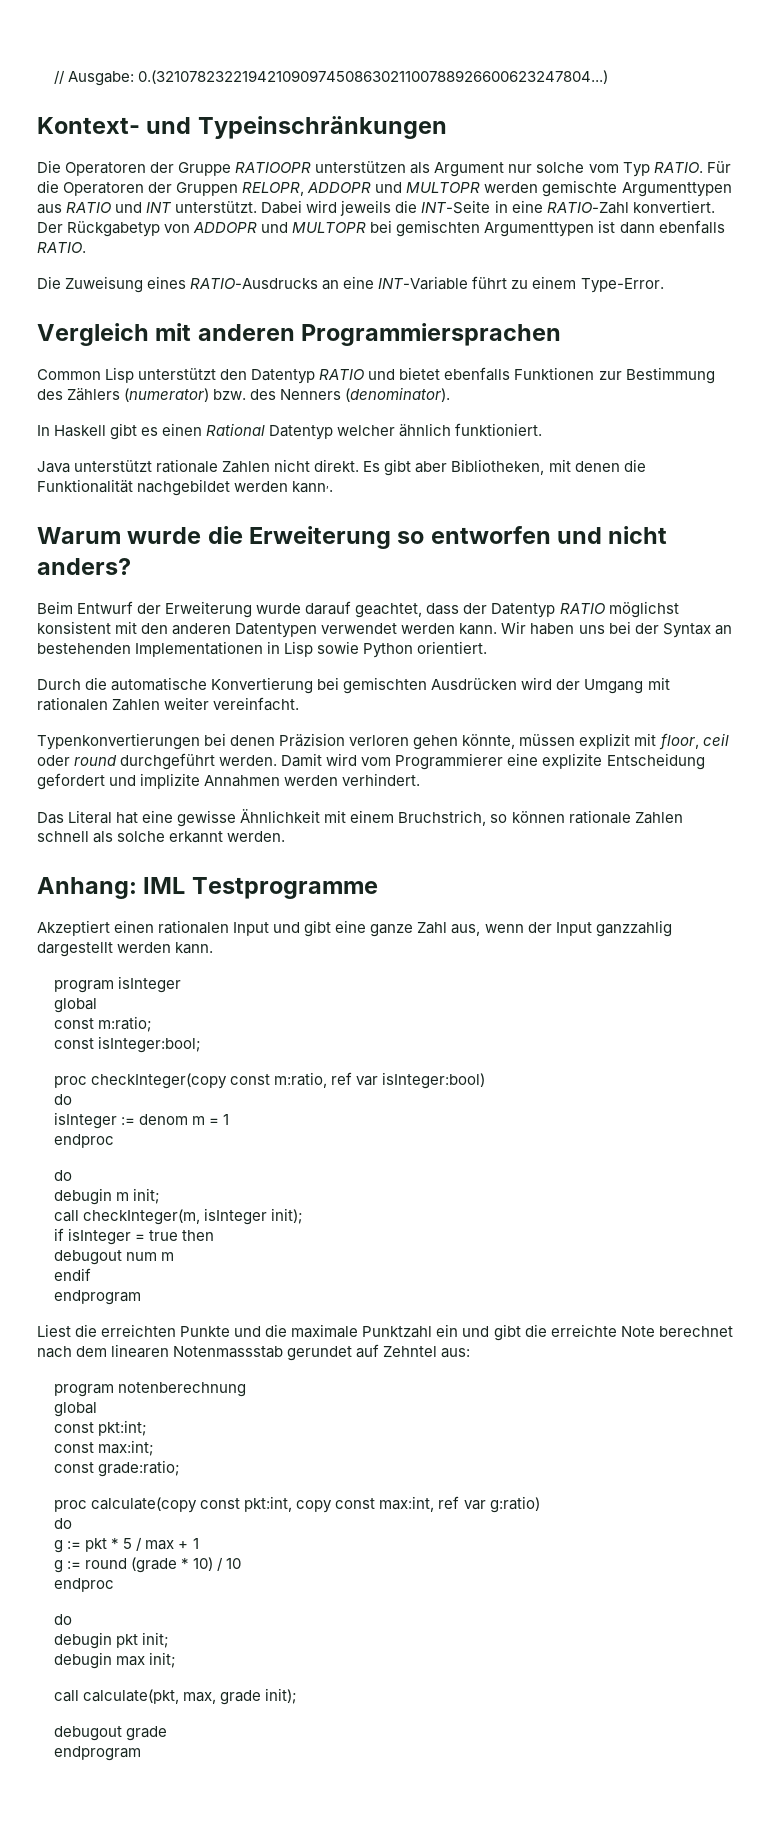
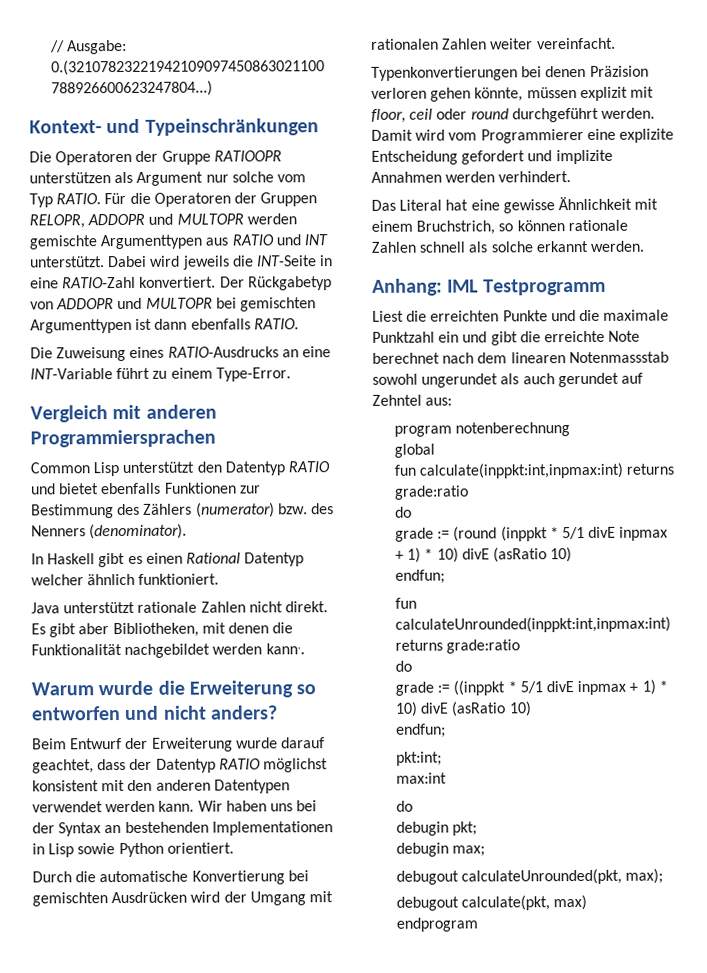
[191,877,378,899] [37,920,672,937] [37,942,214,957] [54,976,182,993] [54,998,98,1013] [54,1016,153,1032] [54,1036,202,1053] [54,1072,486,1089] [54,1094,73,1105] [54,1112,230,1129] [54,1134,115,1148] [54,1170,73,1181] [54,1188,161,1205] [54,1208,304,1225] [54,1228,215,1245] [54,1250,175,1265] [54,1268,92,1281] [54,1290,142,1305] Testprogramme // Akzeptiert einen rationalen Input und gibt eine ganze Zahl aus, wenn der Input ganzzahlig dargestellt werden kann. // program isInteger // global // const m:ratio; // const isInteger:bool; // proc checkInteger(copy const m:ratio, ref var isInteger:bool) // do // isInteger := denom m = 1 // endproc // do // debugin m init; // call checkInteger(m, isInteger init); // if isInteger = true then // debugout num m // endif // endprogram -> [482,278,606,296] Testprogramm
(284, 1352) none -> [372,373,555,388] sowohl ungerundet als auch
[54,1420,148,1436] [54,1440,155,1456] [54,1460,181,1477] [54,1496,540,1513] [54,1518,73,1529] [54,1537,199,1553] [54,1557,242,1573] [54,1578,115,1592] [54,1614,73,1625] [54,1632,170,1649] [54,1652,177,1669] [54,1688,298,1705] [54,1726,168,1741] const pkt:int; // const max:int; // const grade:ratio; // proc calculate(copy const pkt:int, copy const max:int, ref var g:ratio) // do // g := pkt * 5 / max + 1 // g := round (grade * 10) / 10 // endproc // do // debugin pkt init; // debugin max init; // call calculate(pkt, max, grade init); // debugout grade -> [394,462,675,479] [394,485,470,500] [395,506,413,518] [395,526,669,542] [395,547,573,563] [395,569,446,584] [395,597,418,609] [395,616,672,633] [395,639,521,654] [395,660,413,672] [395,679,668,696] [395,701,532,717] [396,723,447,738] [396,751,443,766] [396,772,448,784] [396,800,414,812] [396,821,478,836] [396,842,486,857] [396,868,664,885] [396,894,588,911] fun calculate(inppkt:int,inpmax:int) returns grade:ratio // do // grade := (round (inppkt * 5/1 divE inpmax + 1) * 10) divE (asRatio 10) // endfun; // fun calculateUnrounded(inppkt:int,inpmax:int) returns grade:ratio // do // grade := ((inppkt * 5/1 divE inpmax + 1) * 10) divE (asRatio 10) // endfun; // pkt:int; // max:int // do // debugin pkt; // debugin max; // debugout calculateUnrounded(pkt, max); // debugout calculate(pkt, max)

